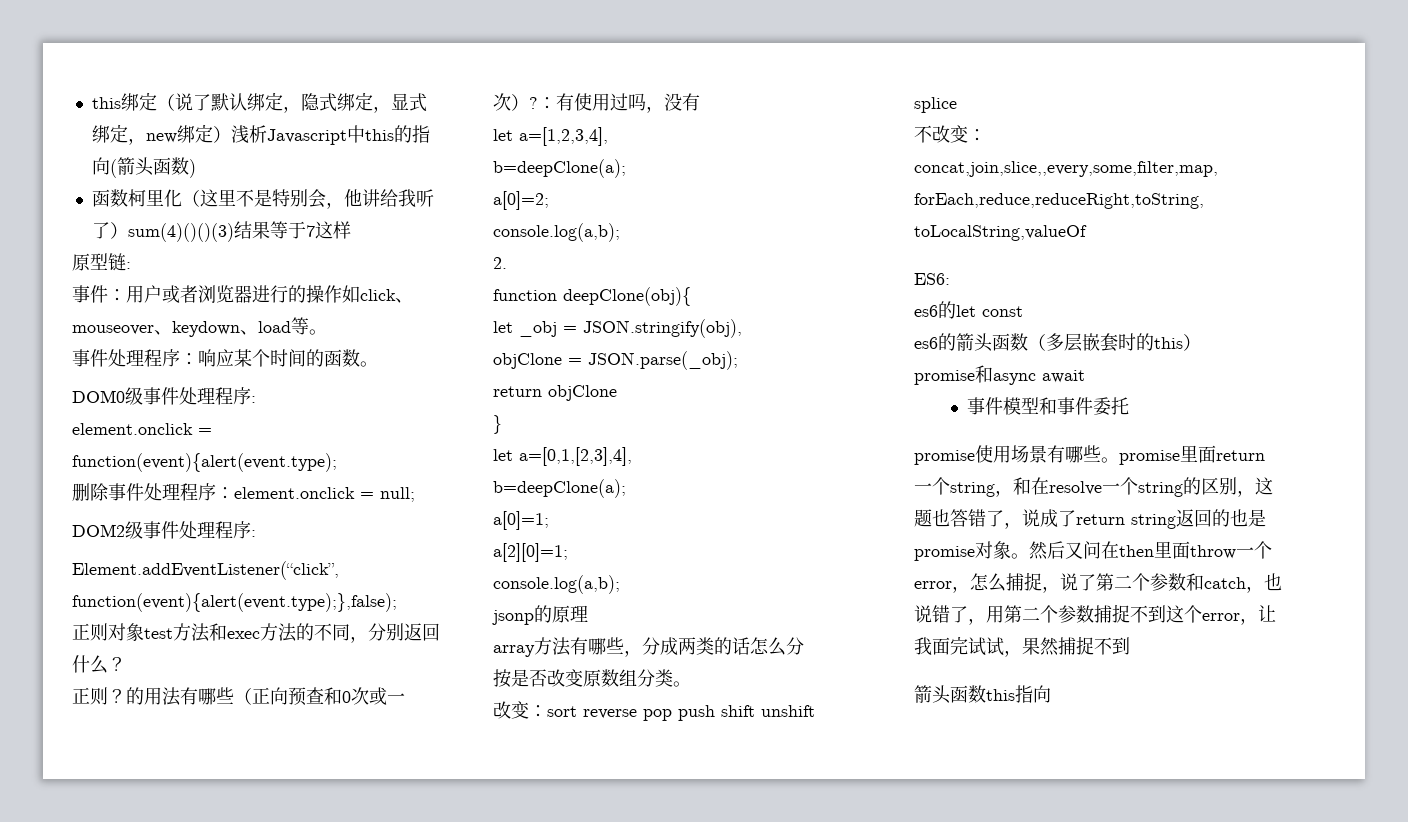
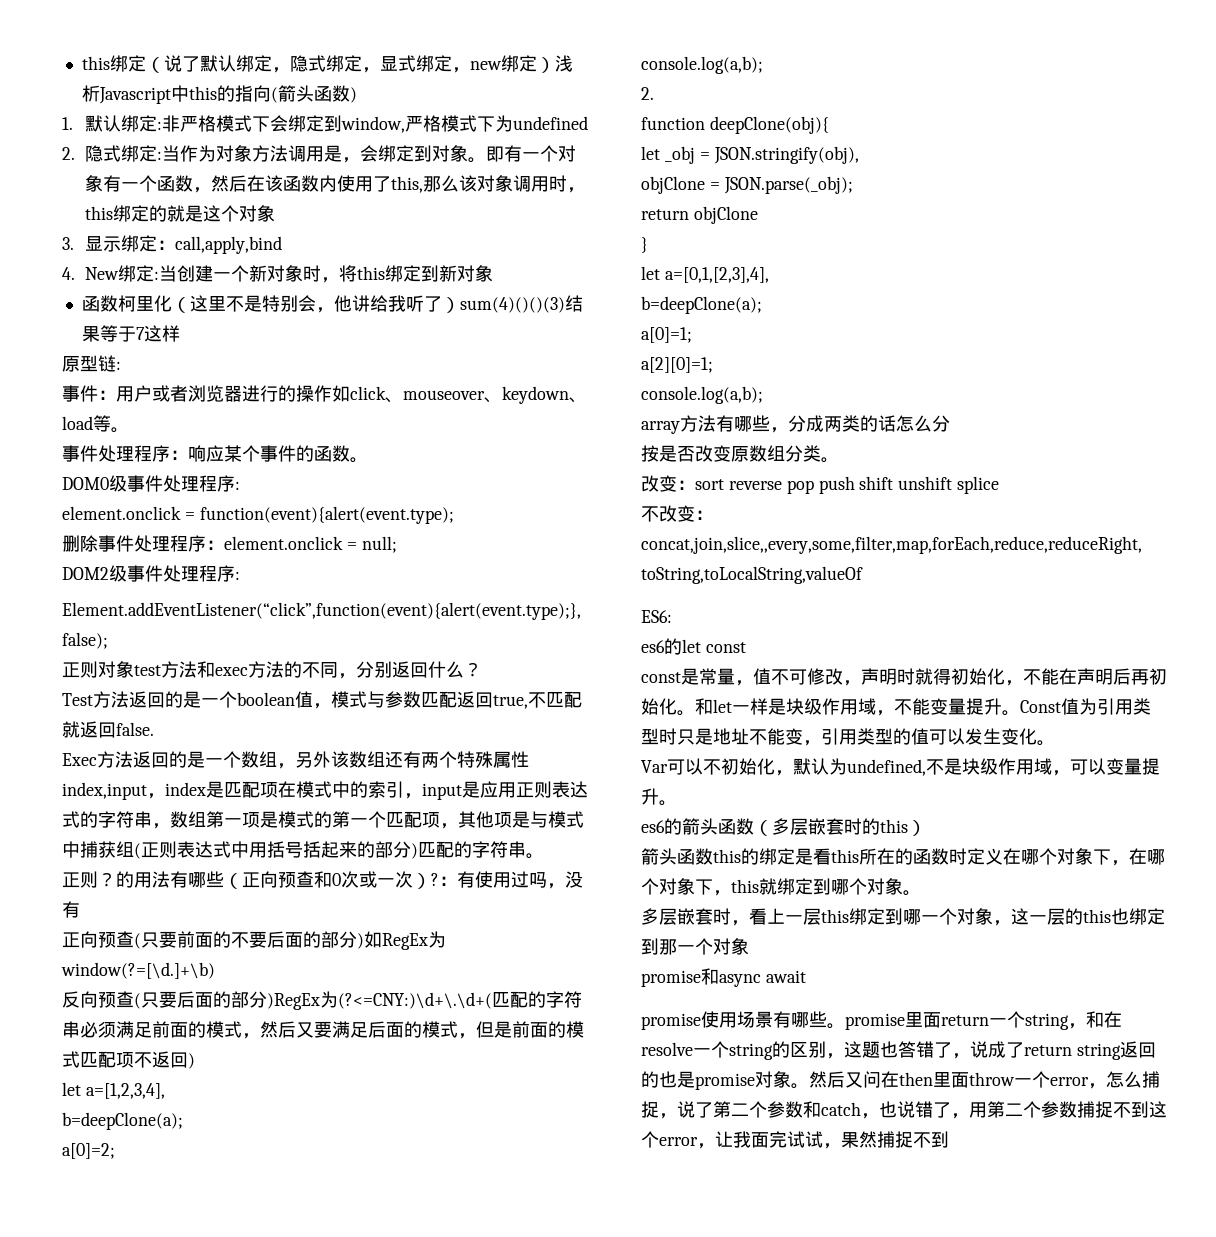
(196, 168) none -> [62,115,589,133] [62,145,577,163] [85,175,586,193] [85,205,276,222] [62,235,283,254] [62,265,494,283] // 1.默认绑定:非严格模式下会绑定到window,严格模式下为undefined // 2.隐式绑定:当作为对象方法调用是，会绑定到对象。即有一个对象有一个函数，然后在该函数内使用了this,那么该对象调用时，this绑定的就是这个对象 // 3.显示绑定：call,apply,bind // 4. New绑定:当创建一个新对象时，将this绑定到新对象
[270,349,306,367] 时间 -> [260,445,296,462] 事件
(126, 664) none -> [62,691,582,709] [62,721,154,738] [62,751,529,769] [62,781,588,800] [62,811,584,829] [62,841,544,859] // Test方法返回的是一个boolean值，模式与参数匹配返回true,不匹配就返回false. // Exec方法返回的是一个数组，另外该数组还有两个特殊属性index,input，index是匹配项在模式中的索引，input是应用正则表达式的字符串，数组第一项是模式的第一个匹配项，其他项是与模式中捕获组(正则表达式中用括号括起来的部分)匹配的字符串。
(700, 102) none -> [62,931,446,950] [61,962,215,979] [62,991,582,1010] [62,1021,584,1039] [62,1051,195,1069] // 正向预查(只要前面的不要后面的部分)如RegEx为window(?=[\d.]+\b) // 反向预查(只要后面的部分)RegEx为(?<=CNY:)\d+\.\d+(匹配的字符串必须满足前面的模式，然后又要满足后面的模式，但是前面的模式匹配项不返回)
[492,605,588,625] // jsonp的原理 -> (763, 395) none
(1023, 311) none -> [641,668,1167,686] [641,698,1151,716] [641,728,1055,746] [641,758,1160,776] [641,788,677,806] // const是常量，值不可修改，声明时就得初始化，不能在声明后再初始化。和let一样是块级作用域，不能变量提升。Const值为引用类型时只是地址不能变，引用类型的值可以发生变化。 // Var可以不初始化，默认为undefined,不是块级作用域，可以变量提升。
(1201, 342) none -> [641,848,1165,866] [641,878,921,896] [641,908,1165,926] [641,938,749,955] // 箭头函数this的绑定是看this所在的函数时定义在哪个对象下，在哪个对象下，this就绑定到哪个对象。 // 多层嵌套时，看上一层this绑定到哪一个对象，这一层的this也绑定到那一个对象
[967,397,1130,416] // 事件模型和事件委托 -> (806, 976) none
[914,685,1051,704] // 箭头函数this指向 -> (949, 1139) none

